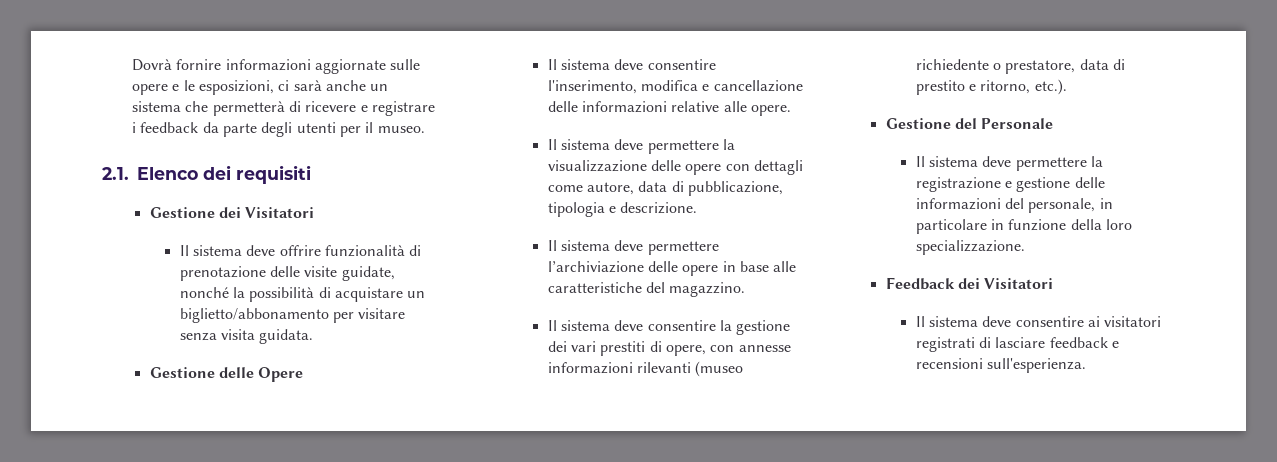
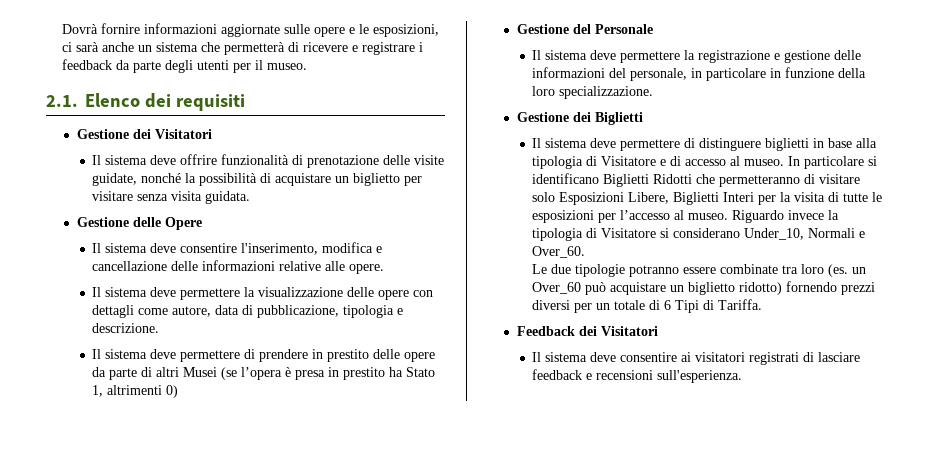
[179,308,329,323] biglietto/abbonamento -> [353,173,401,186] biglietto
[547,261,797,276] [547,282,746,297] [547,320,791,335] [547,341,791,356] [547,361,744,377] [915,59,1126,74] [915,79,1067,95] l’archiviazione delle opere in base alle caratteristiche del magazzino. // Il sistema deve consentire la gestione dei vari prestiti di opere, con annesse informazioni rilevanti (museo richiedente o prestatore, data di prestito e ritorno, etc.). -> [244,349,436,362] [92,367,436,380] [92,385,179,398] di prendere in prestito delle opere da parte di altri Musei (se l’opera è presa in prestito ha Stato 1, altrimenti 0)
(1025, 247) none -> [516,112,643,125] [532,138,878,151] [532,156,878,169] [532,173,861,187] [532,192,883,205] [532,210,840,223] [532,228,866,241] [532,246,586,258] [532,264,867,277] [532,281,876,295] [532,299,763,313] // Gestione dei Biglietti // Il sistema deve permettere di distinguere biglietti in base alla tipologia di Visitatore e di accesso al museo. In particolare si identificano Biglietti Ridotti che permetteranno di visitare solo Esposizioni Libere, Biglietti Interi per la visita di tutte le esposizioni per l’accesso al museo. Riguardo invece la tipologia di Visitatore si considerano Under_10, Normali e Over_60. // Le due tipologie potranno essere combinate tra loro (es. un Over_60 può acquistare un biglietto ridotto) fornendo prezzi diversi per un totale di 6 Tipi di Tariffa.

